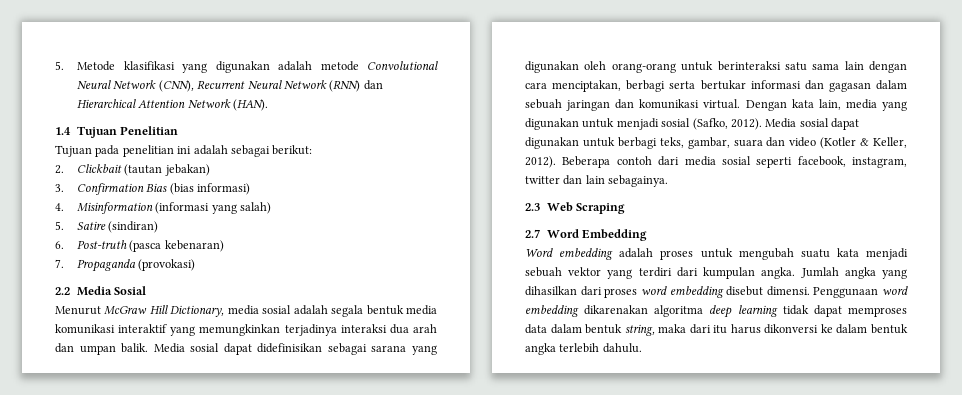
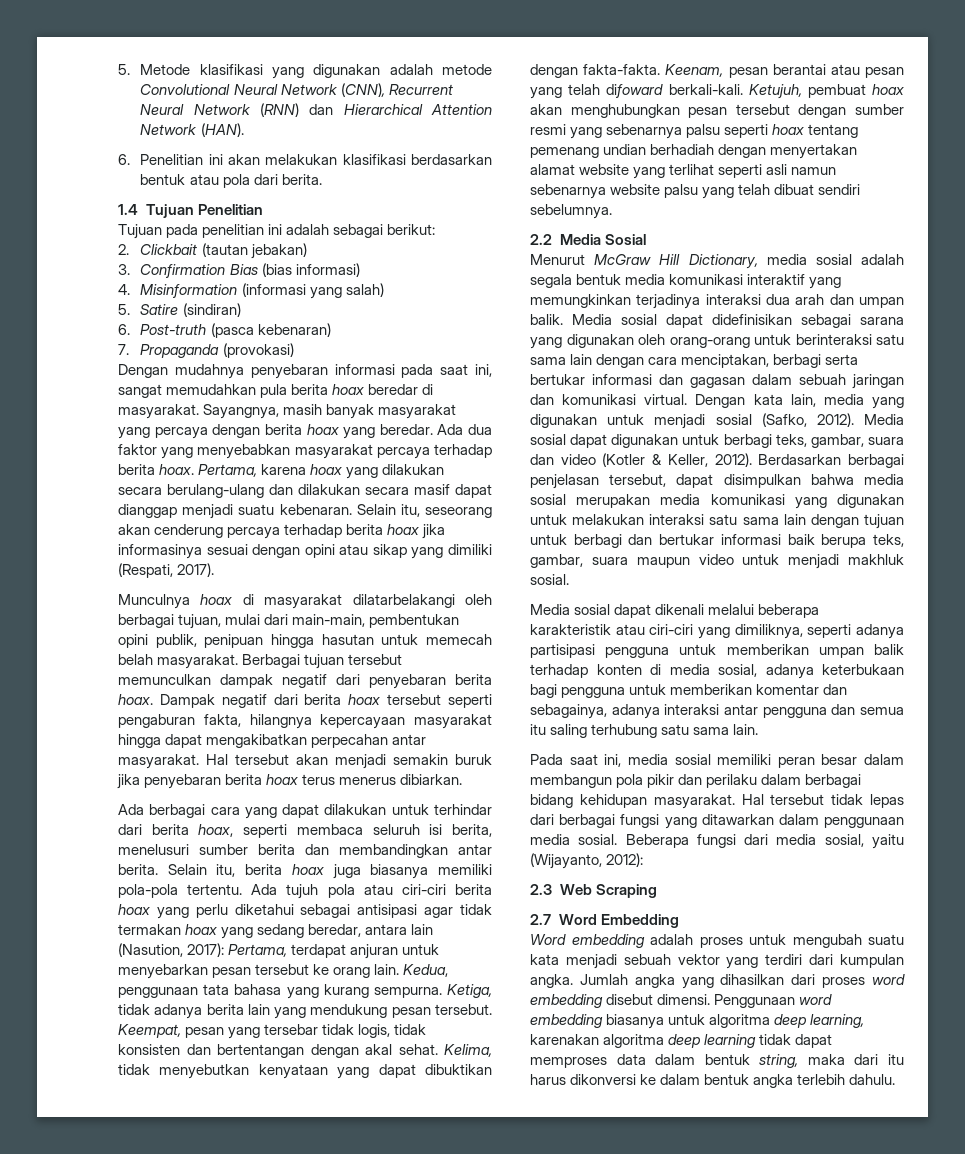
(269, 105) none -> [118,154,492,165] [140,174,322,188] // 6. Penelitian ini akan melakukan klasifikasi berdasarkan bentuk atau pola dari berita.
(196, 265) none -> [118,364,492,379] [118,384,434,398] [118,404,457,419] [118,424,492,439] [118,444,492,459] [118,464,445,479] [118,484,492,498] [118,504,492,519] [118,524,446,539] [118,544,492,559] [118,563,215,578] [118,594,492,609] [118,614,460,629] [118,634,493,648] [118,654,403,669] [118,674,492,689] [118,694,493,708] [118,714,492,729] [118,734,427,748] [118,754,492,769] [117,774,463,789] [118,804,492,819] [118,824,493,838] [118,844,492,858] [118,864,493,879] [118,884,493,899] [118,904,493,919] [118,924,434,939] [118,943,440,959] [118,964,449,979] [118,984,492,999] [118,1004,492,1019] [118,1024,427,1039] [118,1044,492,1058] [118,1064,492,1079] [530,64,905,78] [530,84,905,99] [530,104,904,118] [530,124,859,139] [530,144,858,159] [530,164,837,179] [530,184,861,199] [530,204,612,219] // Dengan mudahnya penyebaran informasi pada saat ini, sangat memudahkan pula berita hoax beredar di masyarakat. Sayangnya, masih banyak masyarakat yang percaya dengan berita hoax yang beredar. Ada dua faktor yang menyebabkan masyarakat percaya terhadap berita hoax. Pertama, karena hoax yang dilakukan secara berulang-ulang dan dilakukan secara masif dapat dianggap menjadi suatu kebenaran. Selain itu, seseorang akan cenderung percaya terhadap berita hoax jika informasinya sesuai dengan opini atau sikap yang dimiliki (Respati, 2017). // Munculnya hoax di masyarakat dilatarbelakangi oleh berbagai tujuan, mulai dari main-main, pembentukan opini publik, penipuan hingga hasutan untuk memecah belah masyarakat. Berbagai tujuan tersebut memunculkan dampak negatif dari penyebaran berita hoax. Dampak negatif dari berita hoax tersebut seperti pengaburan fakta, hilangnya kepercayaan masyarakat hingga dapat mengakibatkan perpecahan antar masyarakat. Hal tersebut akan menjadi semakin buruk jika penyebaran berita hoax terus menerus dibiarkan. // Ada berbagai cara yang dapat dilakukan untuk terhindar dari berita hoax, seperti membaca seluruh isi berita, menelusuri sumber berita dan membandingkan antar berita. Selain itu, berita hoax juga biasanya memiliki pola-pola tertentu. Ada tujuh pola atau ciri-ciri berita hoax yang perlu diketahui sebagai antisipasi agar tidak termakan hoax yang sedang beredar, antara lain (Nasution, 2017): Pertama, terdapat anjuran untuk menyebarkan pesan tersebut ke orang lain. Kedua, penggunaan tata bahasa yang kurang sempurna. Ketiga, tidak adanya berita lain yang mendukung pesan tersebut. Keempat, pesan yang tersebar tidak logis, tidak konsisten dan bertentangan dengan akal sehat. Kelima, tidak menyebutkan kenyataan yang dapat dibuktikan dengan fakta-fakta. Keenam, pesan berantai atau pesan yang telah difoward berkali-kali. Ketujuh, pembuat hoax akan menghubungkan pesan tersebut dengan sumber resmi yang sebenarnya palsu seperti hoax tentang pemenang undian berhadiah dengan menyertakan alamat website yang terlihat seperti asli namun sebenarnya website palsu yang telah dibuat sendiri sebelumnya.
[562,156,907,168] [525,175,669,187] Beberapa contoh dari media sosial seperti facebook, instagram, twitter dan lain sebagainya. -> [758,454,904,468] [530,474,904,489] [530,494,904,509] [530,514,904,529] [530,534,904,548] [530,554,905,569] [530,574,569,585] [530,604,820,618] [530,624,905,639] [530,644,904,658] [530,664,904,679] [530,684,848,698] [530,704,904,719] [530,724,759,738] [530,754,904,768] [530,774,862,788] [530,794,904,809] [530,814,904,829] [530,834,904,849] [530,853,644,869] Berdasarkan berbagai penjelasan tersebut, dapat disimpulkan bahwa media sosial merupakan media komunikasi yang digunakan untuk melakukan interaksi satu sama lain dengan tujuan untuk berbagi dan bertukar informasi baik berupa teks, gambar, suara maupun video untuk menjadi makhluk sosial. // Media sosial dapat dikenali melalui beberapa karakteristik atau ciri-ciri yang dimiliknya, seperti adanya partisipasi pengguna untuk memberikan umpan balik terhadap konten di media sosial, adanya keterbukaan bagi pengguna untuk memberikan komentar dan sebagainya, adanya interaksi antar pengguna dan semua itu saling terhubung satu sama lain. // Pada saat ini, media sosial memiliki peran besar dalam membangun pola pikir dan perilaku dalam berbagai bidang kehidupan masyarakat. Hal tersebut tidak lepas dari berbagai fungsi yang ditawarkan dalam penggunaan media sosial. Beberapa fungsi dari media sosial, yaitu (Wijayanto, 2012):
[584,305,649,315] dikarenakan -> [606,1014,865,1029] [530,1034,599,1045] biasanya untuk algoritma deep learning, karenakan

